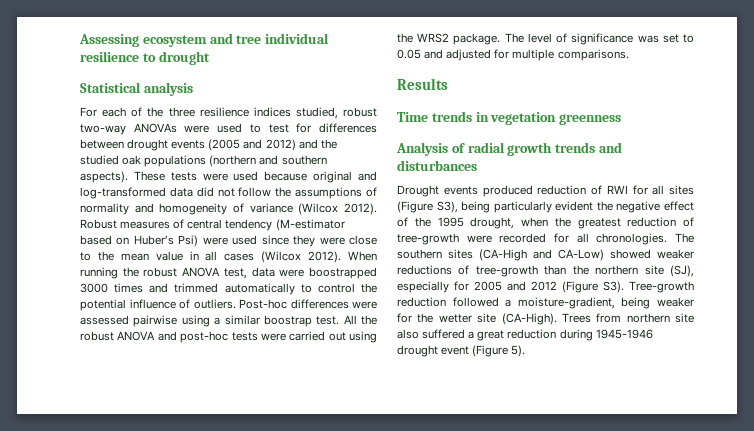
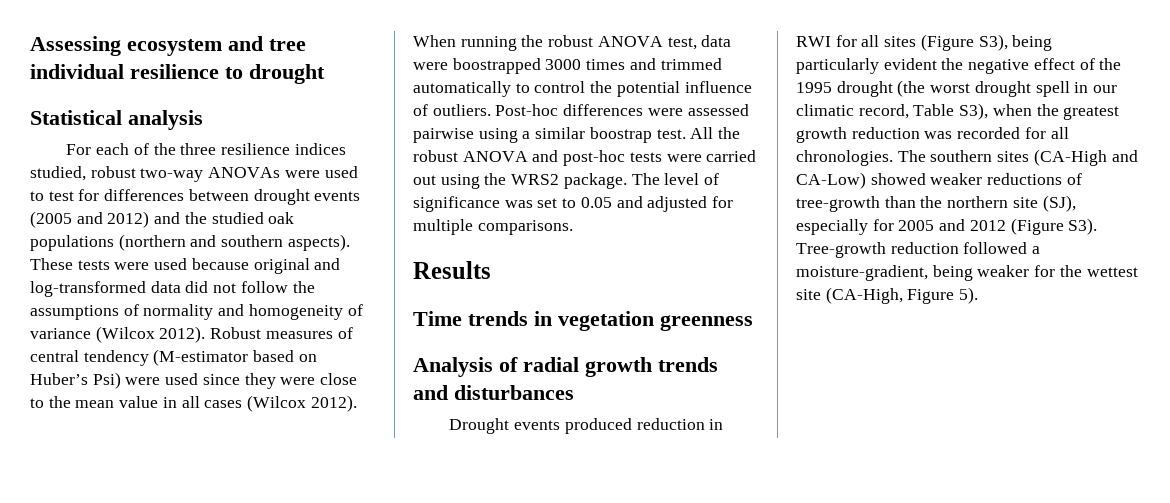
[591,185,602,195] of -> [709,419,724,430] in
[470,217,694,229] [397,233,492,245] drought, when the greatest reduction of tree-growth were -> [836,80,1118,97] [796,103,1120,120] [796,127,953,143] drought (the worst drought spell in our climatic record, Table S3), when the greatest growth reduction was
[438,313,694,325] [397,329,653,341] [397,345,509,357] wetter site (CA-High). Trees from northern site also suffered a great reduction during 1945-1946 drought event (Figure -> [1086,267,1138,277] [796,287,955,304] wettest site (CA-High, Figure

